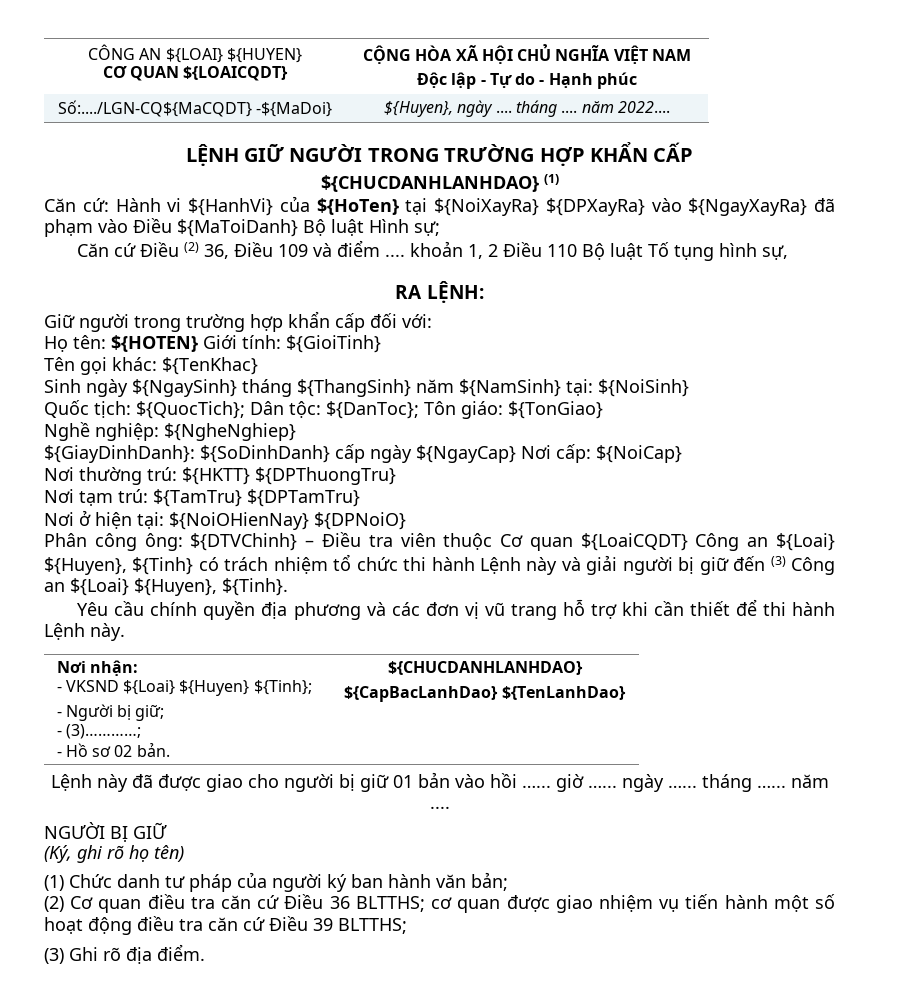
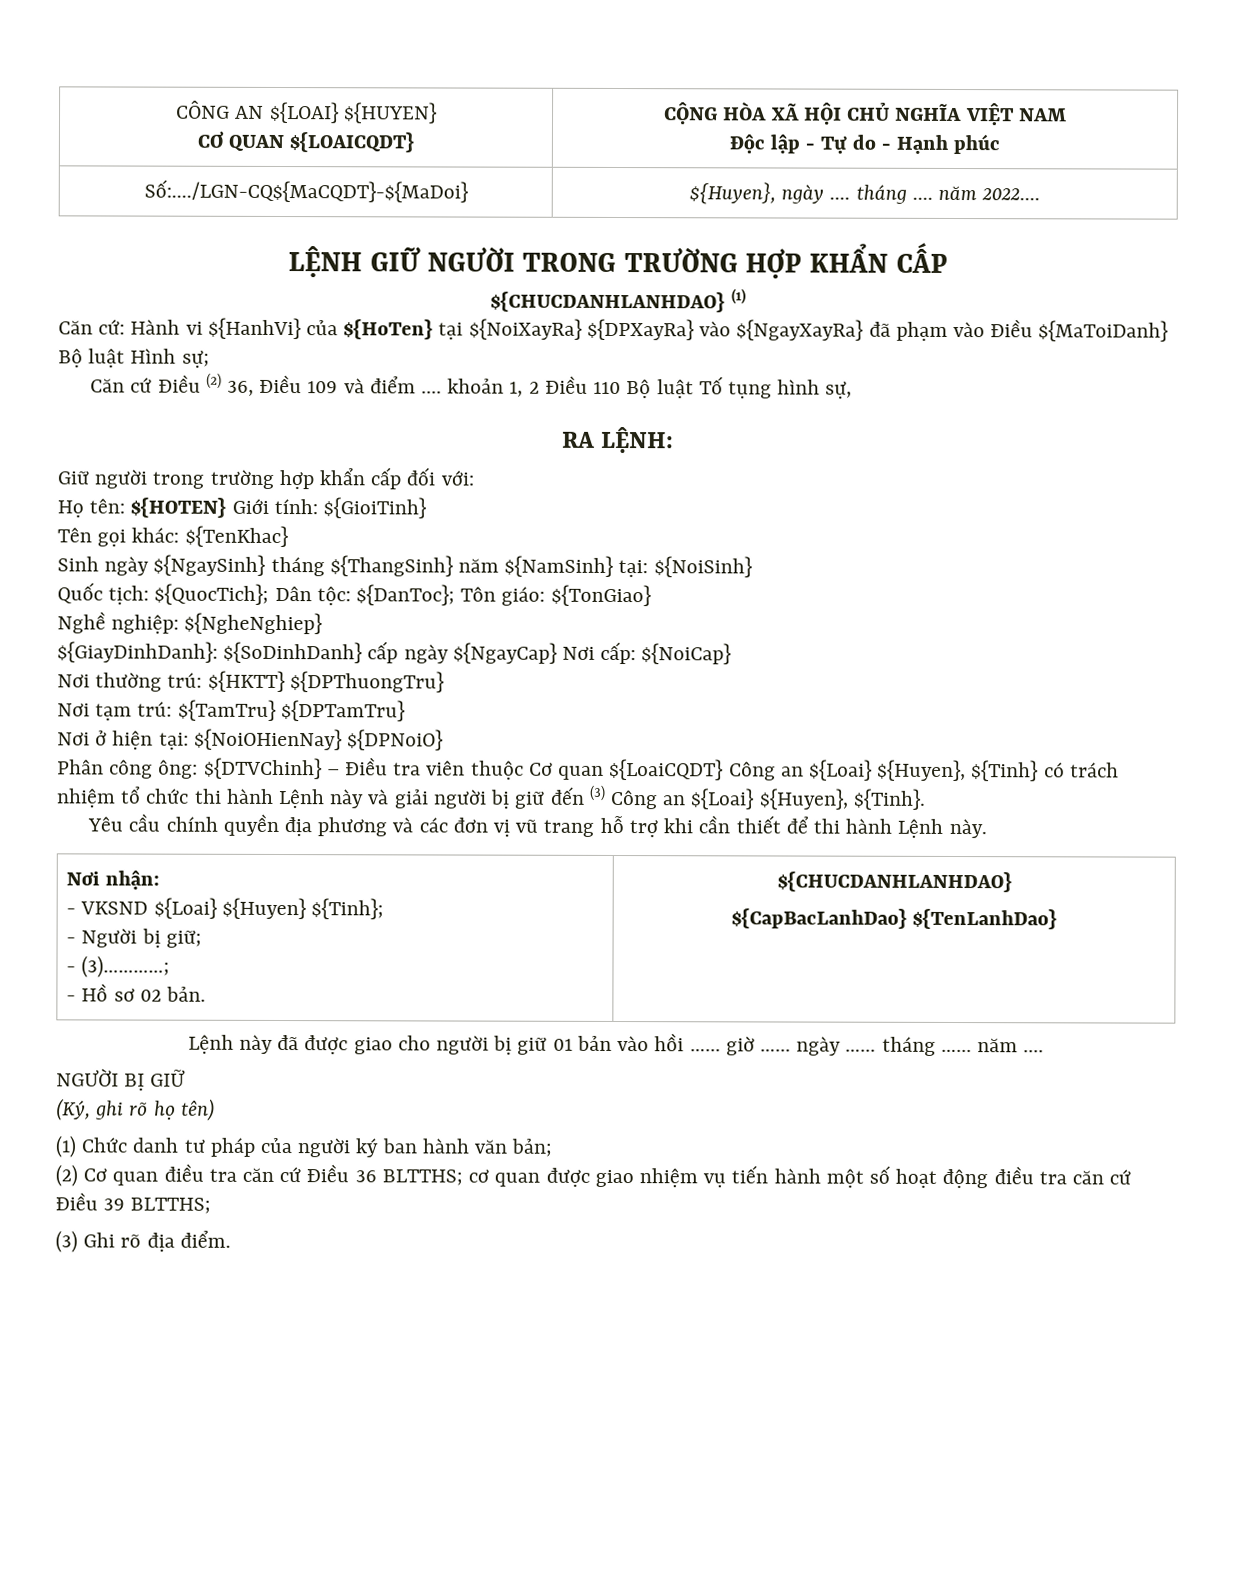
[57,100,333,117] Số:..../LGN-CQ${MaCQDT} -${MaDoi} -> [143,179,469,203] Số:..../LGN-CQ${MaCQDT}-${MaDoi}

